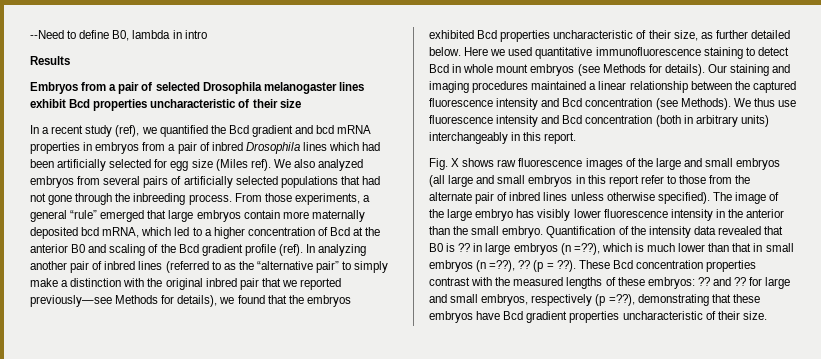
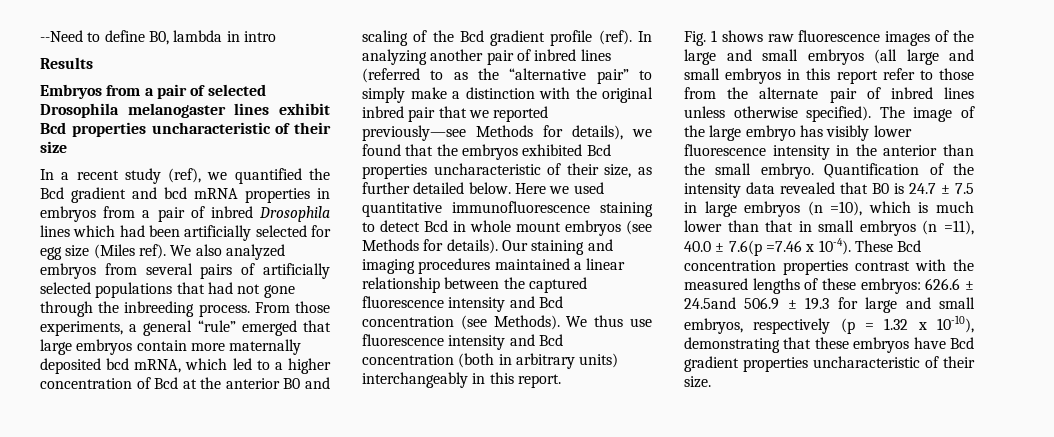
[451,158,460,167] X -> [710,30,717,42] 1
[458,243,471,252] ?? -> [909,183,974,194] 24.7 ± 7.5
[573,243,600,255] =??), -> [830,201,863,216] =10),
[489,260,576,272] =??), ?? (p = ??). -> [944,220,974,235] [684,238,851,256] =11), 40.0 ± 7.6(p =7.46 x 10-4).
[697,277,747,286] ?? and ?? -> [925,278,974,290] [684,297,830,310] 626.6 ± 24.5and 506.9 ± 19.3
[608,294,635,306] =??), -> [865,315,974,333] = 1.32 x 10-10),

